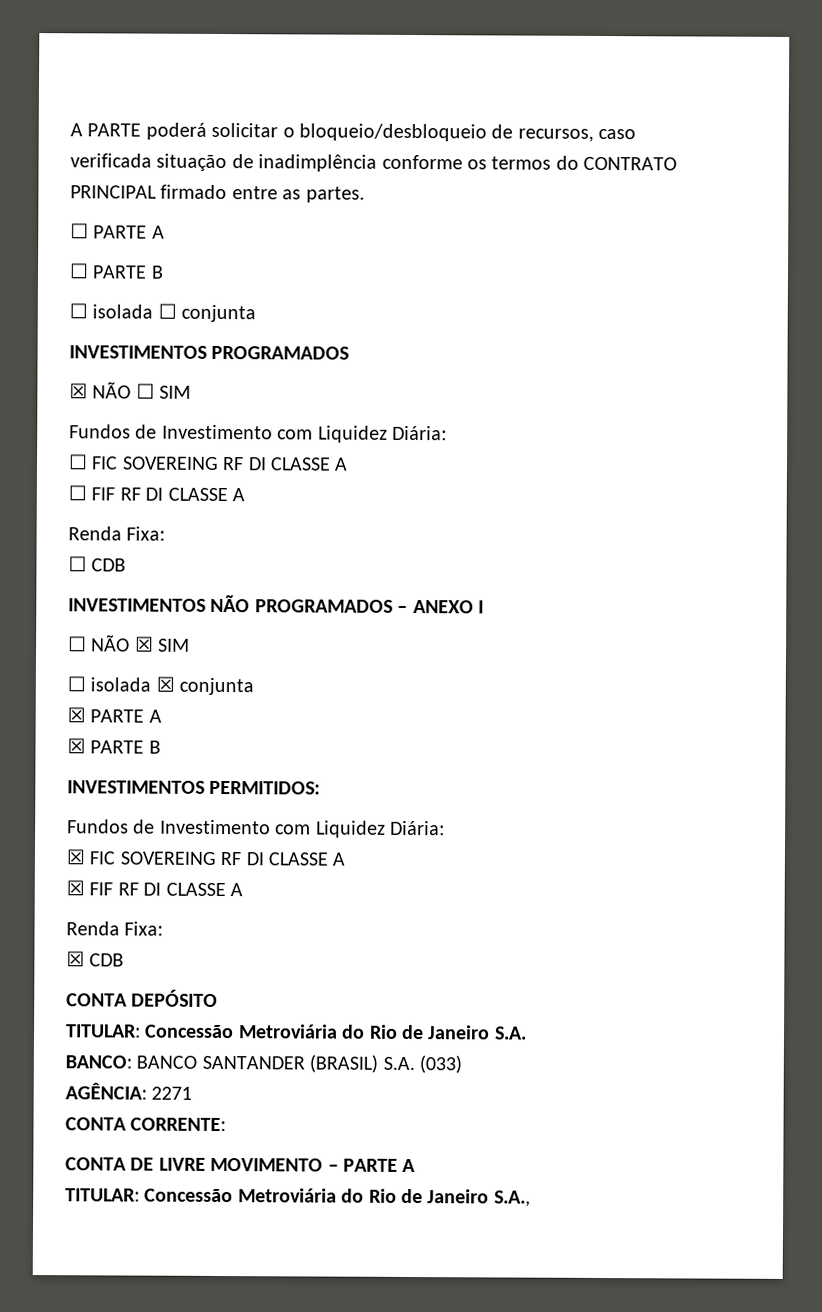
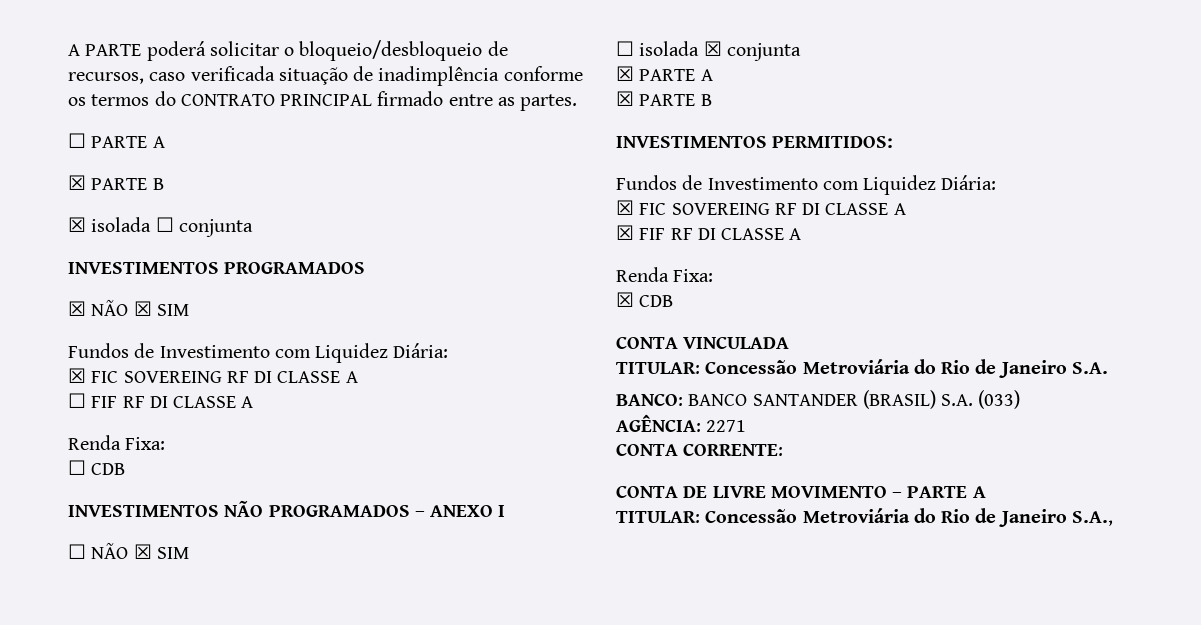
[69,263,164,279] [69,303,88,319] ☐ PARTE B // ☐ -> [68,175,164,190] [68,217,86,232] ☒ PARTE B // ☒
[135,383,155,399] ☐ -> [133,301,152,316] ☒
[68,454,88,470] ☐ -> [68,368,86,383] ☒
[131,989,219,1007] DEPÓSITO -> [683,336,790,349] VINCULADA

